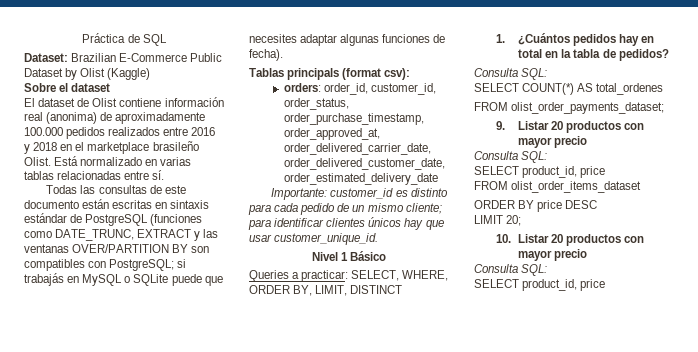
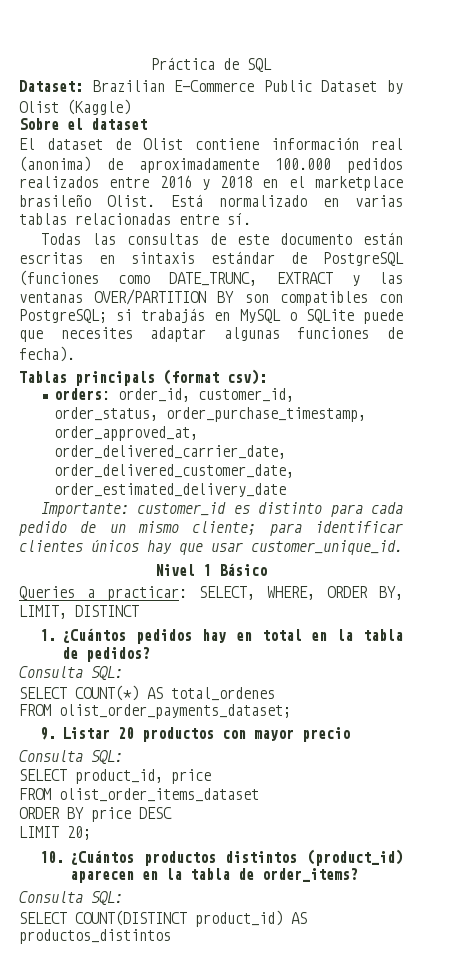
[518,234,645,246] [518,249,588,261] [474,264,548,276] [474,279,606,291] Listar 20 productos con mayor precio // Consulta SQL: // SELECT product_id, price -> [70,849,404,866] [70,868,359,883] [19,891,123,905] [19,910,307,927] [19,929,171,944] ¿Cuántos productos distintos (product_id) aparecen en la tabla de order_items? // Consulta SQL: // SELECT COUNT(DISTINCT product_id) AS productos_distintos

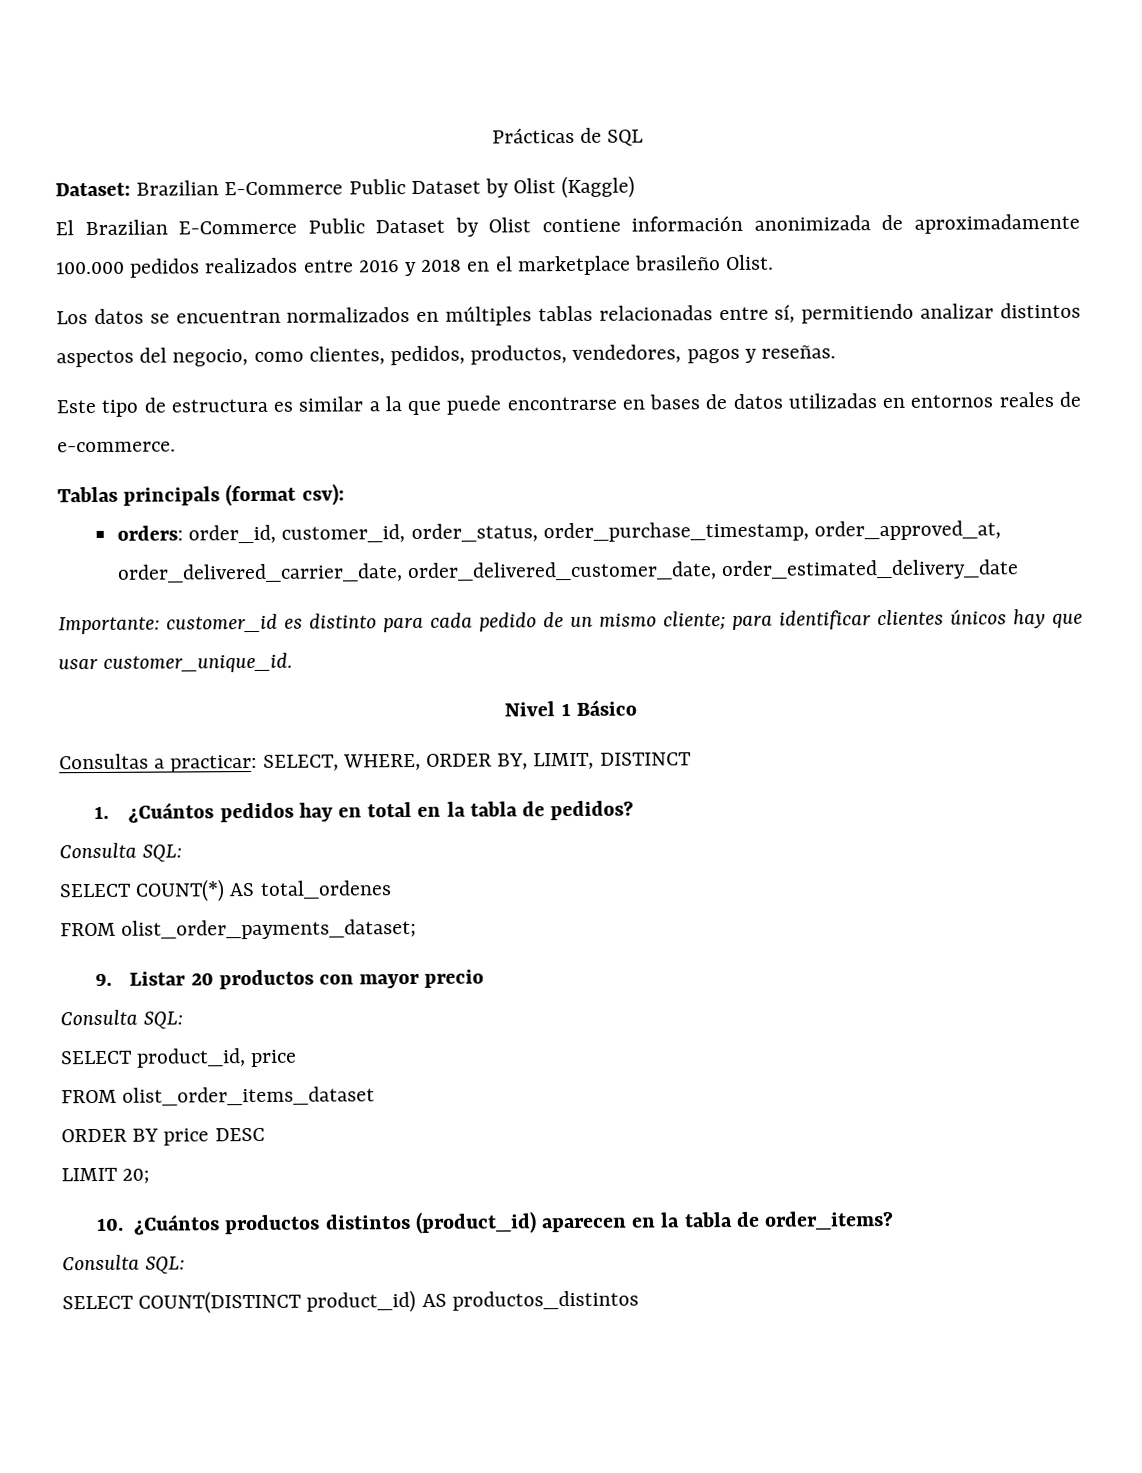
[151,57,215,70] Práctica -> [491,127,575,144] Prácticas
[19,118,147,130] [19,138,131,150] Sobre el dataset // El dataset de -> [55,217,479,237] El Brazilian E-Commerce Public Dataset by
[371,138,403,150] [19,156,91,172] real (anonima) -> [753,215,871,231] anonimizada
[171,194,403,207] [19,213,251,225] [40,232,403,245] [19,251,404,266] [19,270,403,286] [19,289,403,306] [19,308,404,324] [19,327,403,342] [19,346,75,362] Está normalizado en varias tablas relacionadas entre sí. // Todas las consultas de este documento están escritas en sintaxis estándar de PostgreSQL (funciones como DATE_TRUNC, EXTRACT y las ventanas OVER/PARTITION BY son compatibles con PostgreSQL; si trabajás en MySQL o SQLite puede que necesites adaptar algunas funciones de fecha). -> [56,302,1081,326] [56,344,837,368] [56,391,1082,417] [57,441,176,453] // Los datos se encuentran normalizados en múltiples tablas relacionadas entre sí, permitiendo analizar distintos aspectos del negocio, como clientes, pedidos, productos, vendedores, pagos y reseñas. // Este tipo de estructura es similar a la que puede encontrarse en bases de datos utilizadas en entornos reales de e-commerce.
[19,586,75,600] Queries -> [59,753,149,770] Consultas

